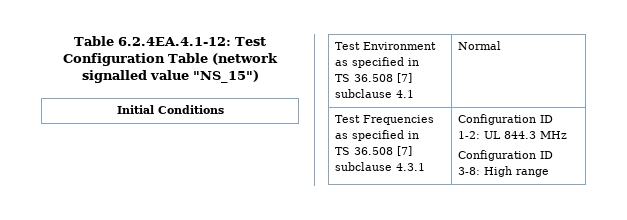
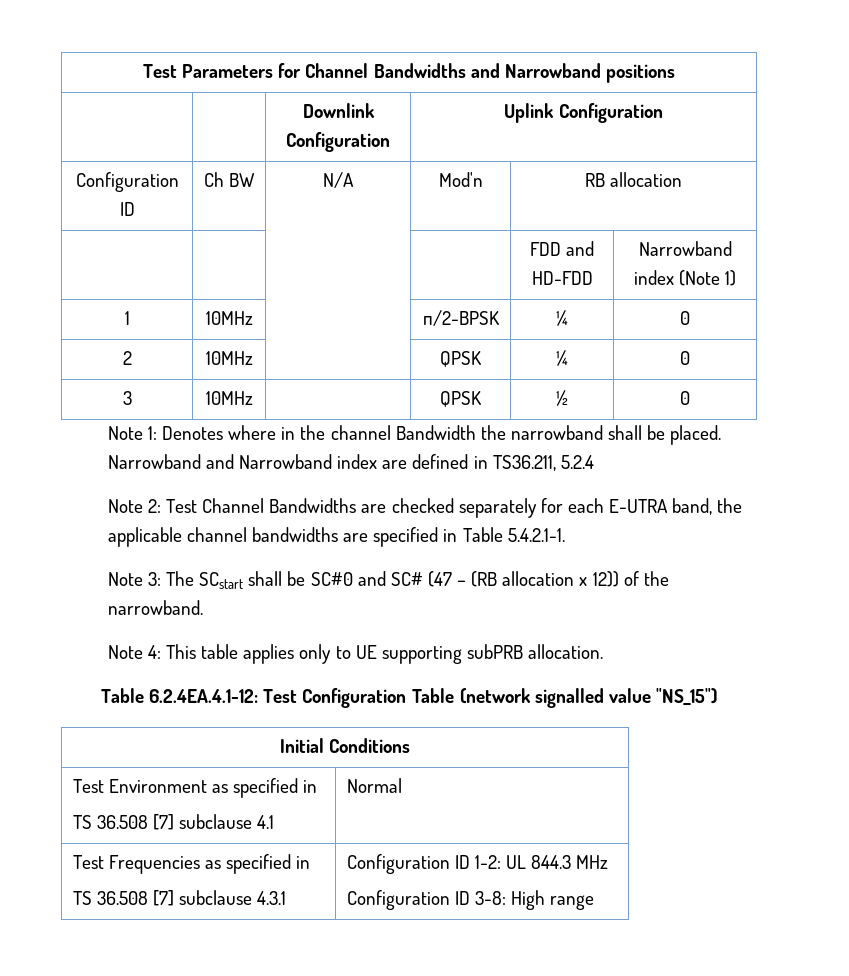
(74, 41) none -> [143,63,675,83] [302,103,375,118] [286,132,390,152] [504,103,663,123] [75,172,179,192] [119,202,135,216] [203,172,256,187] [323,172,355,188] [438,172,483,187] [584,172,683,187] [529,241,595,256] [531,271,593,285] [638,241,732,256] [633,270,737,286] [124,311,130,325] [205,311,253,325] [422,310,500,326] [556,310,568,326] [680,311,690,325] [122,351,132,365] [205,351,253,365] [440,351,482,367] [556,350,568,366] [680,351,690,365] [122,391,132,405] [205,391,253,405] [440,391,482,407] [556,390,568,406] [680,391,690,405] [107,425,722,445] [107,454,594,471] [107,498,743,518] [107,527,565,547] [107,571,669,589] [107,600,203,615] [107,644,604,664] Test Parameters for Channel Bandwidths and Narrowband positions // | | Downlink Configuration | Uplink Configuration // Configuration ID | Ch BW | N/A | Mod'n | RB allocation // | | | | FDD and HD-FDD | Narrowband index (Note 1) // 1 | 10MHz | | π/2-BPSK | ¼ | 0 // 2 | 10MHz | | QPSK | ¼ | 0 // 3 | 10MHz | | QPSK | ½ | 0 // Note 1: Denotes where in the channel Bandwidth the narrowband shall be placed. Narrowband and Narrowband index are defined in TS36.211, 5.2.4 // Note 2: Test Channel Bandwidths are checked separately for each E-UTRA band, the applicable channel bandwidths are specified in Table 5.4.2.1-1. // Note 3: The SCstart shall be SC#0 and SC# (47 – (RB allocation x 12)) of the narrowband. // Note 4: This table applies only to UE supporting subPRB allocation. //

